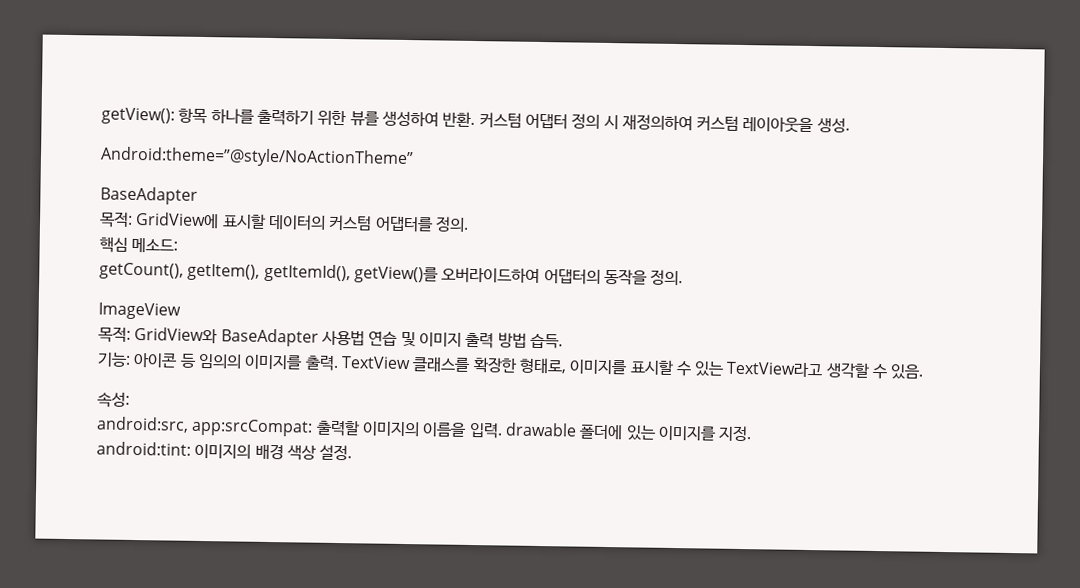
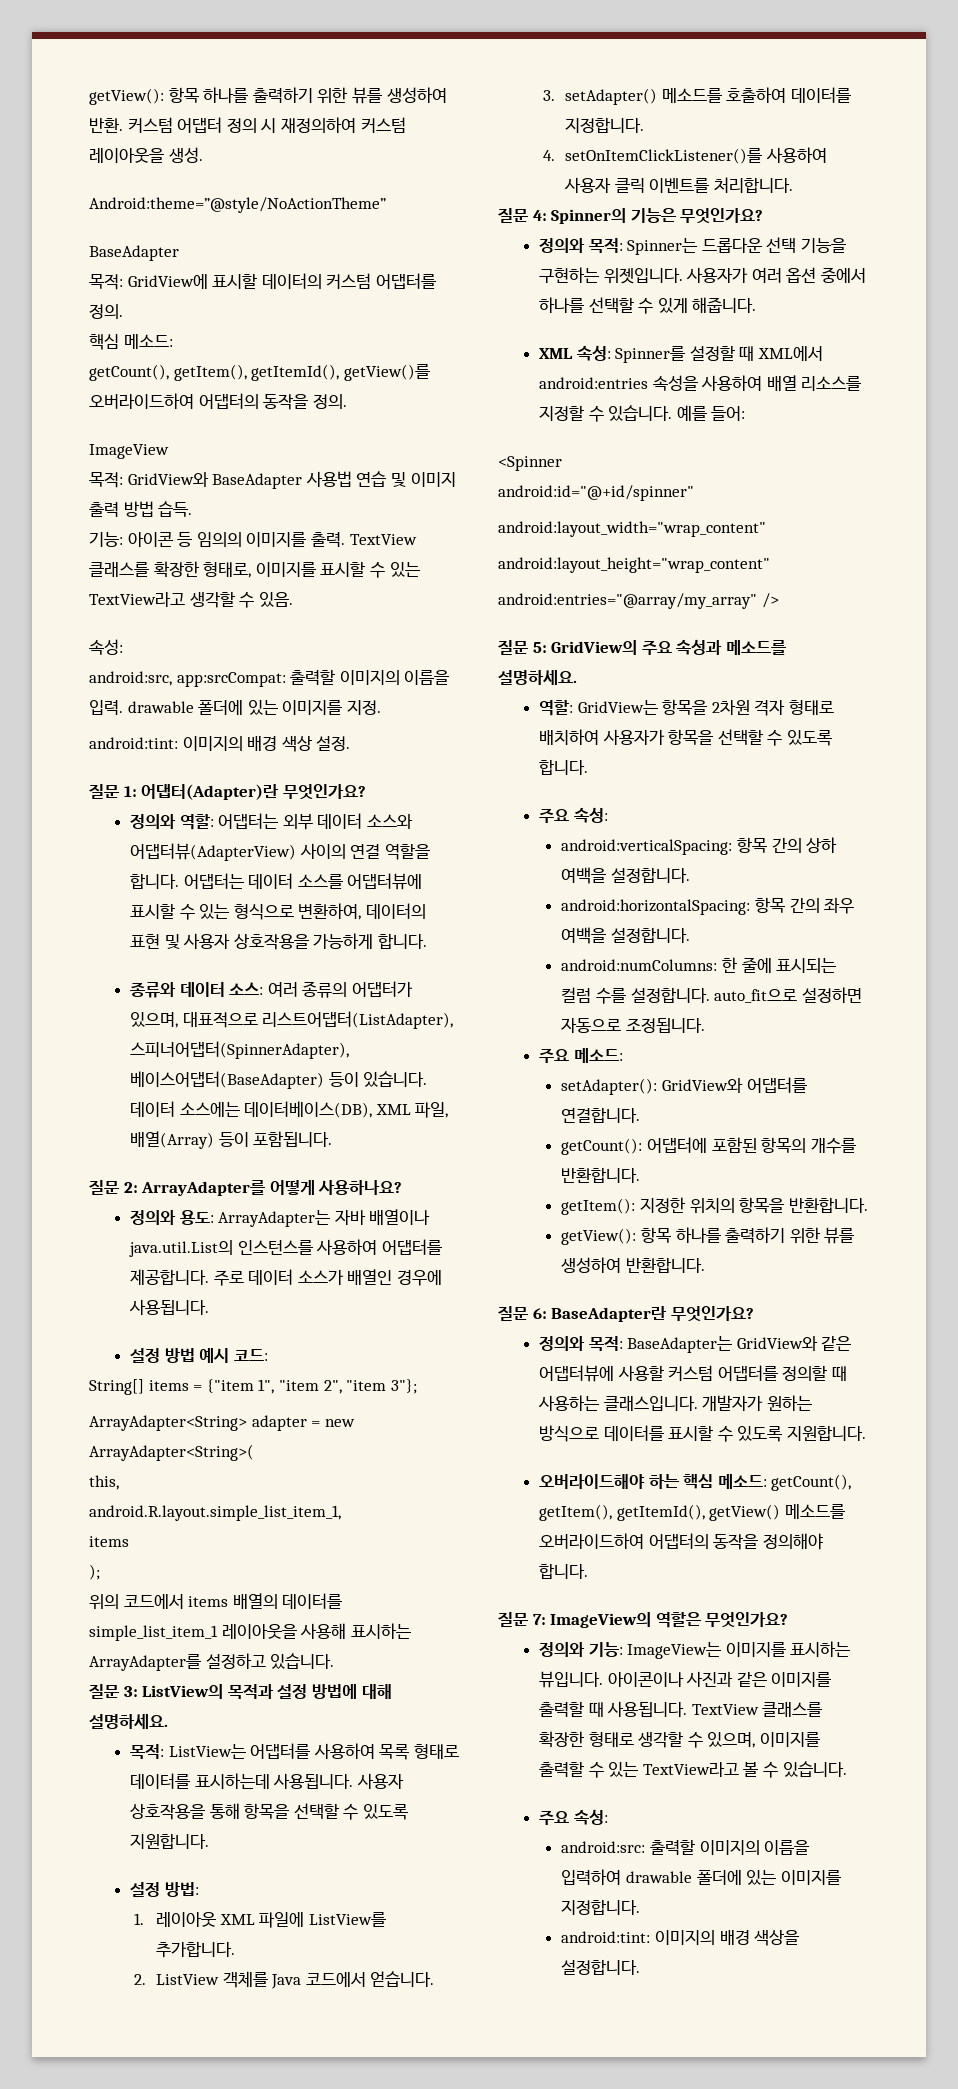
(353, 452) none -> [89,784,366,800] [130,813,414,830] [130,843,430,861] [130,873,423,890] [130,903,427,920] [130,933,428,950] [130,981,414,998] [130,1011,454,1029] [130,1041,350,1059] [130,1071,428,1089] [130,1101,449,1118] [130,1131,333,1149] [89,1180,403,1196] [130,1209,431,1227] [129,1239,442,1257] [130,1269,443,1286] [129,1299,210,1315] [130,1348,268,1363] [89,1379,417,1395] [89,1415,355,1431] [89,1444,254,1461] [89,1475,119,1490] [89,1505,341,1521] [89,1536,129,1547] [89,1564,100,1580] [89,1593,343,1610] [89,1623,411,1641] [89,1653,335,1671] [89,1684,392,1699] [89,1714,168,1729] [130,1743,460,1760] [130,1773,404,1789] [130,1803,409,1820] [130,1833,210,1849] [130,1882,199,1897] [133,1912,386,1928] [156,1941,236,1958] [133,1971,435,1989] [542,87,851,105] [565,117,645,133] [542,147,827,164] [564,177,793,193] [498,208,764,224] [539,237,847,255] [539,267,867,284] [539,297,757,314] [539,345,824,363] [539,375,862,391] [539,405,746,422] [498,456,562,471] [498,485,694,501] [498,521,766,537] [498,557,770,573] [498,593,779,609] [498,639,787,655] [498,670,577,685] [539,699,835,716] [539,729,833,746] [539,759,589,775] [539,807,608,823] [561,837,838,855] [561,867,691,884] [561,897,855,915] [561,927,691,944] [561,957,837,973] [561,987,862,1004] [561,1018,706,1033] [539,1048,623,1063] [561,1077,807,1095] [561,1107,641,1123] [561,1137,856,1155] [561,1167,641,1183] [561,1197,868,1215] [561,1227,855,1245] [561,1257,706,1273] [498,1306,754,1322] [539,1336,852,1353] [539,1365,848,1382] [538,1395,812,1411] [539,1425,867,1442] [539,1474,852,1491] [539,1504,845,1521] [539,1533,823,1550] [539,1563,589,1579] [498,1612,789,1628] [539,1641,851,1659] [539,1671,832,1688] [539,1701,823,1717] [539,1731,821,1748] [539,1761,847,1778] [539,1809,608,1825] [561,1839,810,1855] [561,1869,841,1885] [561,1899,641,1915] [561,1930,800,1946] [561,1959,641,1975] // 질문 1: 어댑터(Adapter)란 무엇인가요? // 정의와 역할: 어댑터는 외부 데이터 소스와 어댑터뷰(AdapterView) 사이의 연결 역할을 합니다. 어댑터는 데이터 소스를 어댑터뷰에 표시할 수 있는 형식으로 변환하여, 데이터의 표현 및 사용자 상호작용을 가능하게 합니다. // 종류와 데이터 소스: 여러 종류의 어댑터가 있으며, 대표적으로 리스트어댑터(ListAdapter), 스피너어댑터(SpinnerAdapter), 베이스어댑터(BaseAdapter) 등이 있습니다. 데이터 소스에는 데이터베이스(DB), XML 파일, 배열(Array) 등이 포함됩니다. // 질문 2: ArrayAdapter를 어떻게 사용하나요? // 정의와 용도: ArrayAdapter는 자바 배열이나 java.util.List의 인스턴스를 사용하여 어댑터를 제공합니다. 주로 데이터 소스가 배열인 경우에 사용됩니다. // 설정 방법 예시 코드: // String[] items = {"item 1", "item 2", "item 3"}; // ArrayAdapter<String> adapter = new ArrayAdapter<String>( // this, // android.R.layout.simple_list_item_1, // items // ); // 위의 코드에서 items 배열의 데이터를 simple_list_item_1 레이아웃을 사용해 표시하는 ArrayAdapter를 설정하고 있습니다. // 질문 3: ListView의 목적과 설정 방법에 대해 설명하세요. // 목적: ListView는 어댑터를 사용하여 목록 형태로 데이터를 표시하는데 사용됩니다. 사용자 상호작용을 통해 항목을 선택할 수 있도록 지원합니다. // 설정 방법: // 1. 레이아웃 XML 파일에 ListView를 추가합니다. // 2. ListView 객체를 Java 코드에서 얻습니다. // 3. setAdapter() 메소드를 호출하여 데이터를 지정합니다. // 4. setOnItemClickListener()를 사용하여 사용자 클릭 이벤트를 처리합니다. // 질문 4: Spinner의 기능은 무엇인가요? // 정의와 목적: Spinner는 드롭다운 선택 기능을 구현하는 위젯입니다. 사용자가 여러 옵션 중에서 하나를 선택할 수 있게 해줍니다. // XML 속성: Spinner를 설정할 때 XML에서 android:entries 속성을 사용하여 배열 리소스를 지정할 수 있습니다. 예를 들어: // <Spinner // android:id="@+id/spinner" // android:layout_width="wrap_content" // android:layout_height="wrap_content" // android:entries="@array/my_array" /> // 질문 5: GridView의 주요 속성과 메소드를 설명하세요. // 역할: GridView는 항목을 2차원 격자 형태로 배치하여 사용자가 항목을 선택할 수 있도록 합니다. // 주요 속성: // android:verticalSpacing: 항목 간의 상하 여백을 설정합니다. // android:horizontalSpacing: 항목 간의 좌우 여백을 설정합니다. // android:numColumns: 한 줄에 표시되는 컬럼 수를 설정합니다. auto_fit으로 설정하면 자동으로 조정됩니다. // 주요 메소드: // setAdapter(): GridView와 어댑터를 연결합니다. // getCount(): 어댑터에 포함된 항목의 개수를 반환합니다. // getItem(): 지정한 위치의 항목을 반환합니다. // getView(): 항목 하나를 출력하기 위한 뷰를 생성하여 반환합니다. // 질문 6: BaseAdapter란 무엇인가요? // 정의와 목적: BaseAdapter는 GridView와 같은 어댑터뷰에 사용할 커스텀 어댑터를 정의할 때 사용하는 클래스입니다. 개발자가 원하는 방식으로 데이터를 표시할 수 있도록 지원합니다. // 오버라이드해야 하는 핵심 메소드: getCount(), getItem(), getItemId(), getView() 메소드를 오버라이드하여 어댑터의 동작을 정의해야 합니다. // 질문 7: ImageView의 역할은 무엇인가요? // 정의와 기능: ImageView는 이미지를 표시하는 뷰입니다. 아이콘이나 사진과 같은 이미지를 출력할 때 사용됩니다. TextView 클래스를 확장한 형태로 생각할 수 있으며, 이미지를 출력할 수 있는 TextView라고 볼 수 있습니다. // 주요 속성: // android:src: 출력할 이미지의 이름을 입력하여 drawable 폴더에 있는 이미지를 지정합니다. // android:tint: 이미지의 배경 색상을 설정합니다.

